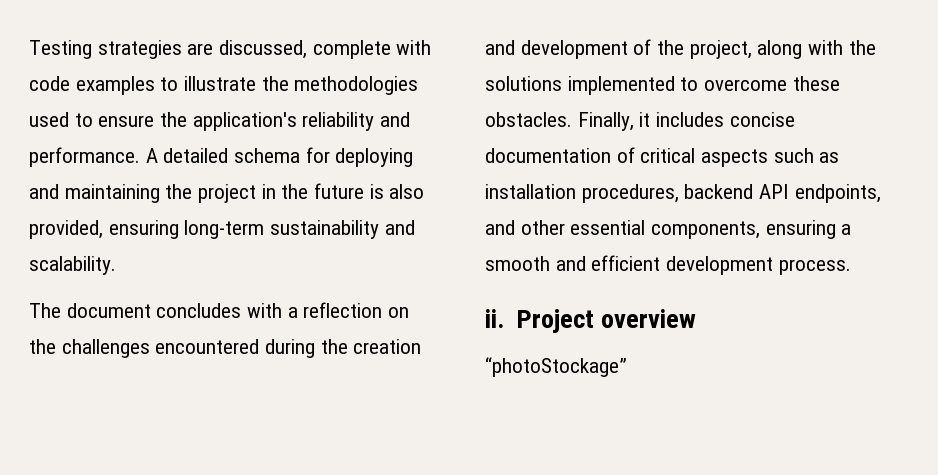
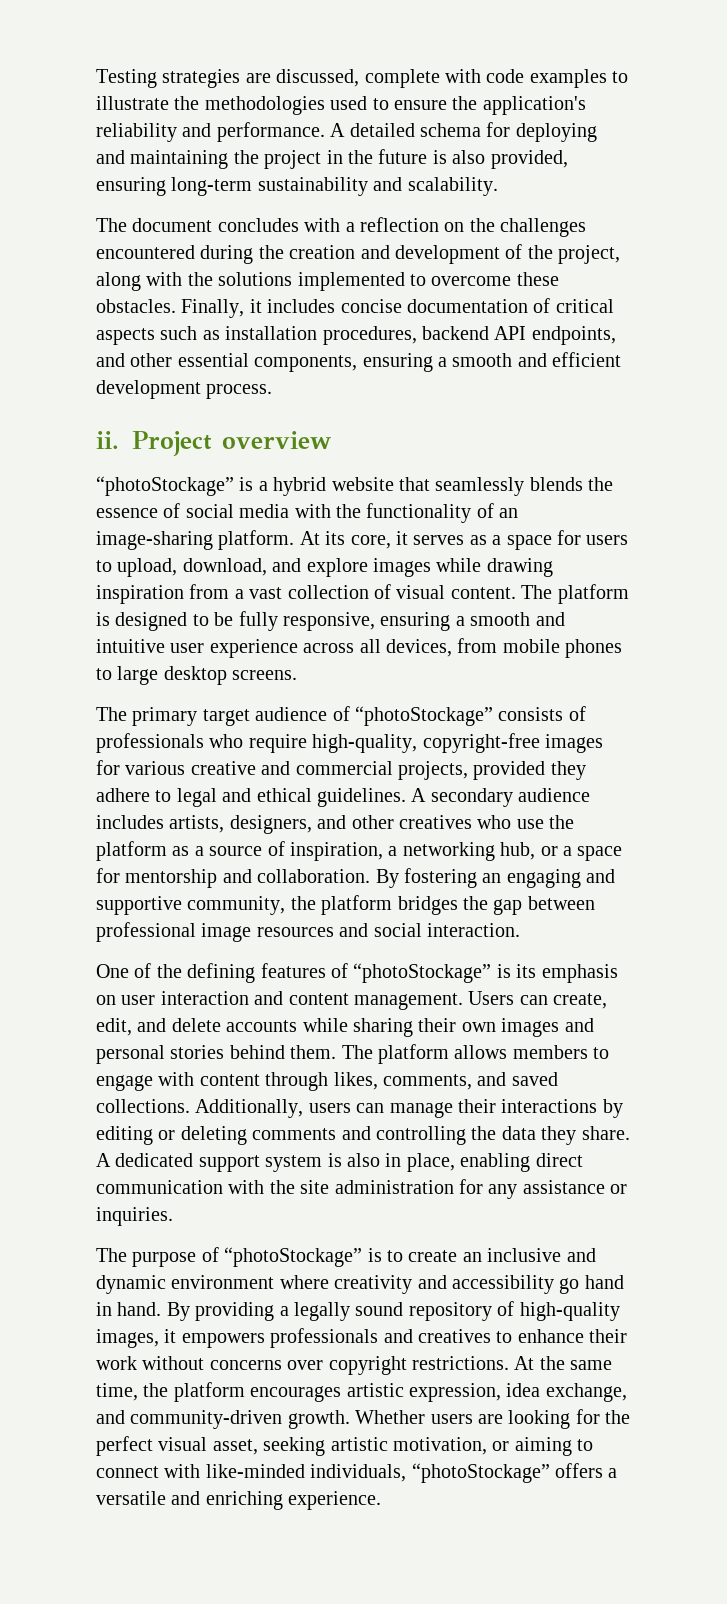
(627, 367) none -> [239,477,614,496] [96,503,519,523] [96,530,629,550] [96,558,553,577] [96,584,629,604] [96,611,565,631] [96,638,623,658] [96,666,298,685] [96,706,586,726] [96,733,603,753] [96,760,586,780] [96,788,591,807] [96,815,575,834] [96,841,623,861] [96,868,616,888] [96,895,595,915] [96,922,520,942] [96,963,618,983] [96,991,608,1010] [96,1018,594,1037] [96,1044,610,1064] [96,1072,558,1091] [96,1099,623,1118] [96,1126,630,1145] [96,1153,583,1172] [96,1179,628,1199] [96,1207,173,1226] [96,1247,596,1267] [96,1275,624,1294] [96,1301,620,1321] [96,1328,628,1348] [96,1356,613,1375] [96,1382,627,1402] [96,1409,631,1429] [96,1436,594,1456] [96,1463,618,1483] [96,1491,382,1510] is a hybrid website that seamlessly blends the essence of social media with the functionality of an image-sharing platform. At its core, it serves as a space for users to upload, download, and explore images while drawing inspiration from a vast collection of visual content. The platform is designed to be fully responsive, ensuring a smooth and intuitive user experience across all devices, from mobile phones to large desktop screens. // The primary target audience of “photoStockage” consists of professionals who require high-quality, copyright-free images for various creative and commercial projects, provided they adhere to legal and ethical guidelines. A secondary audience includes artists, designers, and other creatives who use the platform as a source of inspiration, a networking hub, or a space for mentorship and collaboration. By fostering an engaging and supportive community, the platform bridges the gap between professional image resources and social interaction. // One of the defining features of “photoStockage” is its emphasis on user interaction and content management. Users can create, edit, and delete accounts while sharing their own images and personal stories behind them. The platform allows members to engage with content through likes, comments, and saved collections. Additionally, users can manage their interactions by editing or deleting comments and controlling the data they share. A dedicated support system is also in place, enabling direct communication with the site administration for any assistance or inquiries. // The purpose of “photoStockage” is to create an inclusive and dynamic environment where creativity and accessibility go hand in hand. By providing a legally sound repository of high-quality images, it empowers professionals and creatives to enhance their work without concerns over copyright restrictions. At the same time, the platform encourages artistic expression, idea exchange, and community-driven growth. Whether users are looking for the perfect visual asset, seeking artistic motivation, or aiming to connect with like-minded individuals, “photoStockage” offers a versatile and enriching experience.

